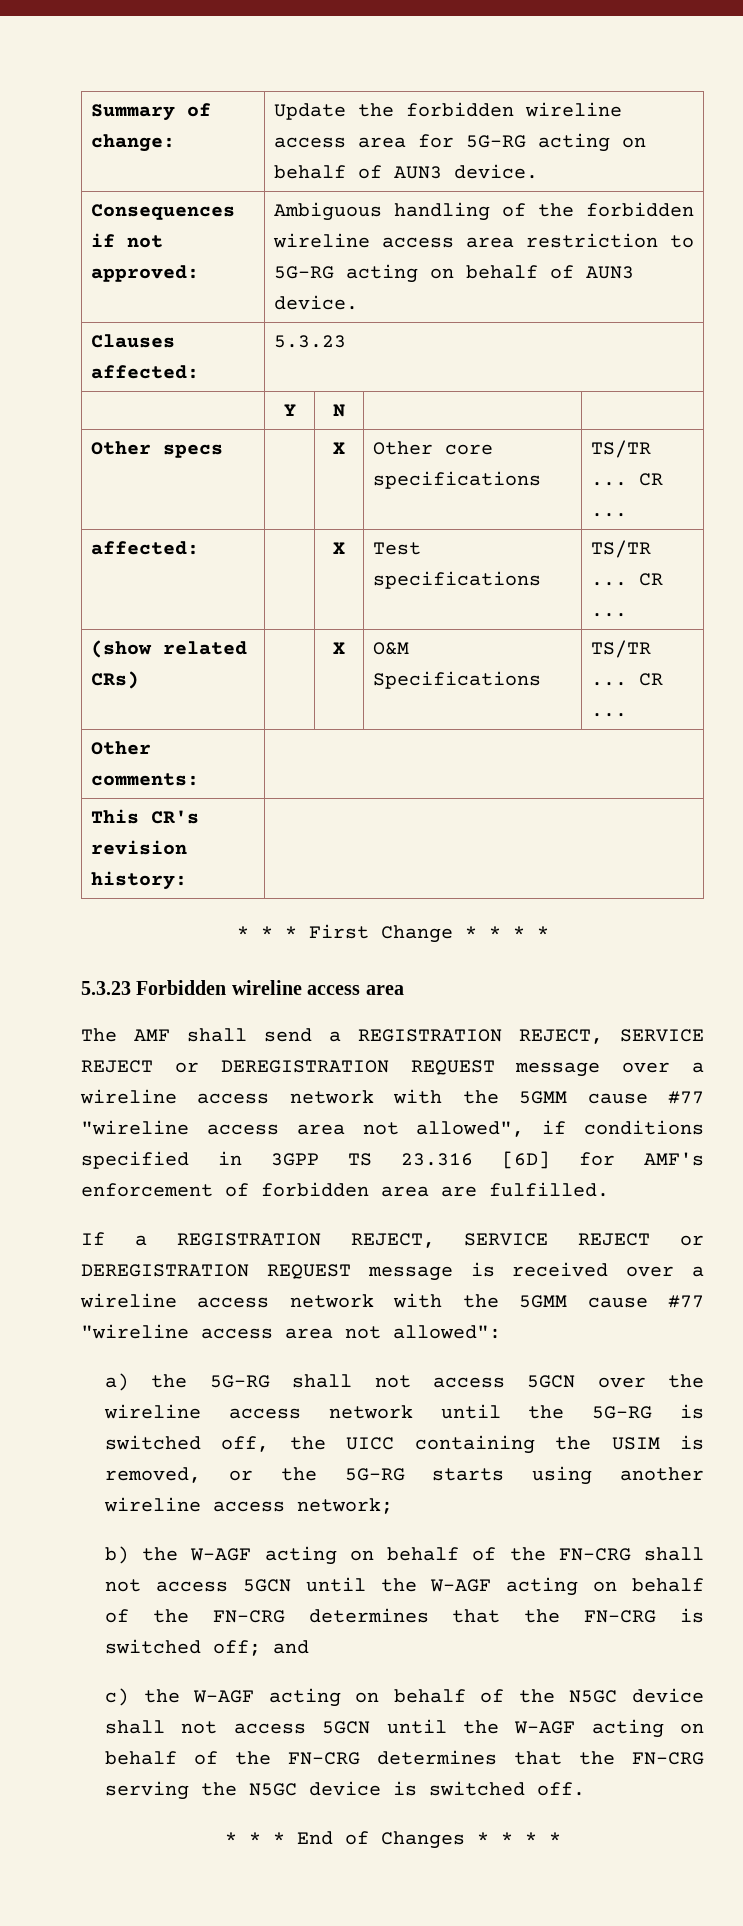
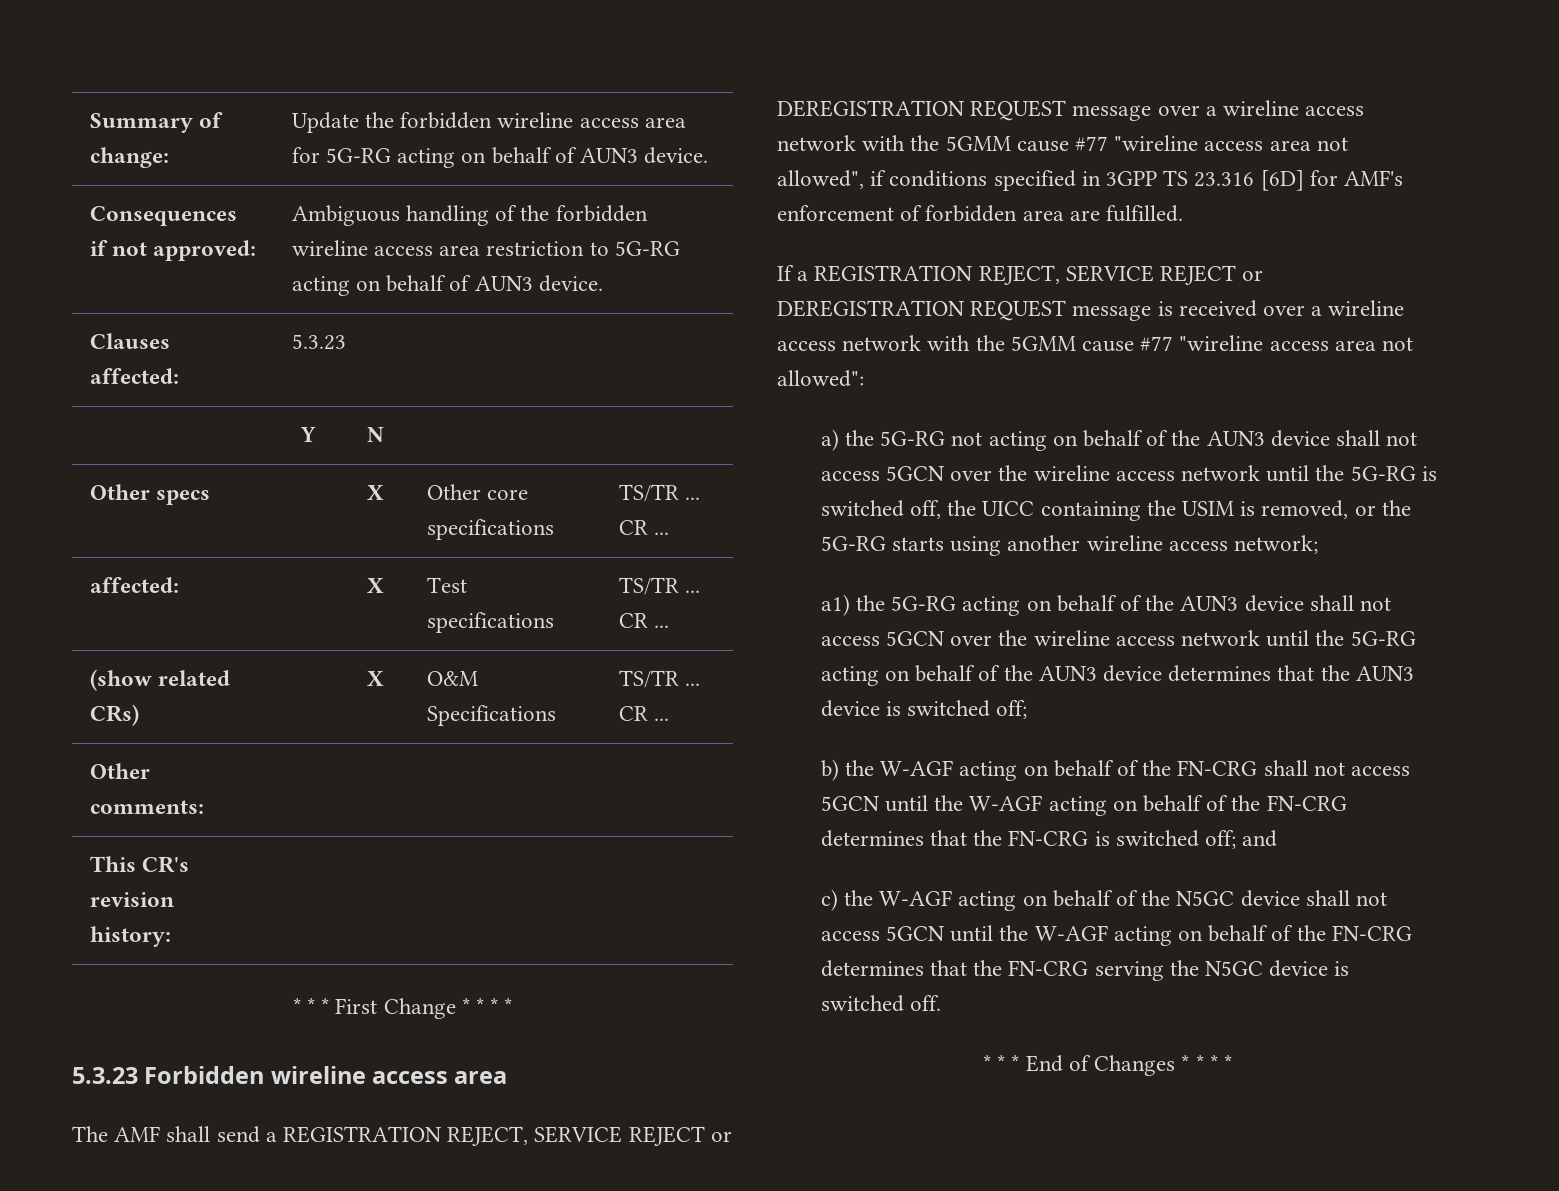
(270, 1381) none -> [951,430,1330,451] not acting on behalf of the AUN3 device
(394, 1506) none -> [820,594,1392,616] [820,630,1416,647] [820,665,1414,686] [820,700,1028,719] // a1) the 5G-RG acting on behalf of the AUN3 device shall not access 5GCN over the wireline access network until the 5G-RG acting on behalf of the AUN3 device determines that the AUN3 device is switched off;

